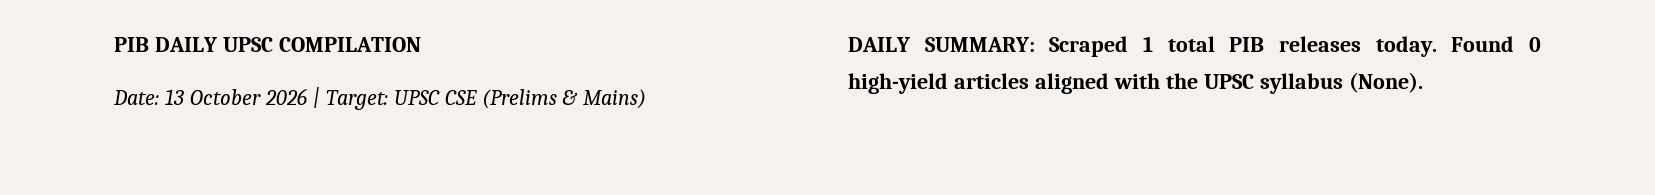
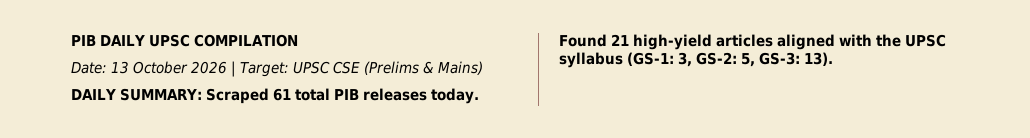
[1143,36,1153,52] 1 -> [272,88,291,101] 61
[1529,37,1541,52] 0 -> [611,34,629,46] 21
[1348,72,1423,93] (None). -> [627,52,833,67] (GS-1: 3, GS-2: 5, GS-3: 13).

